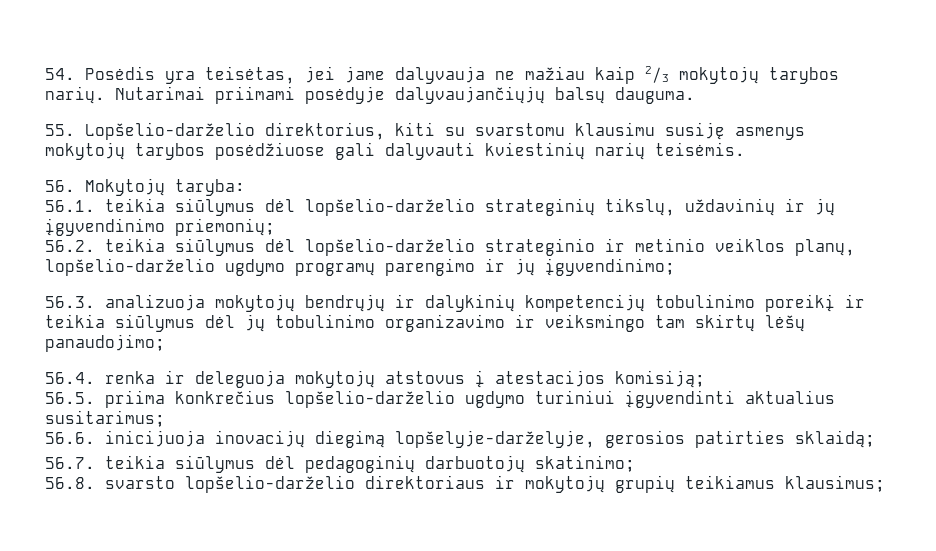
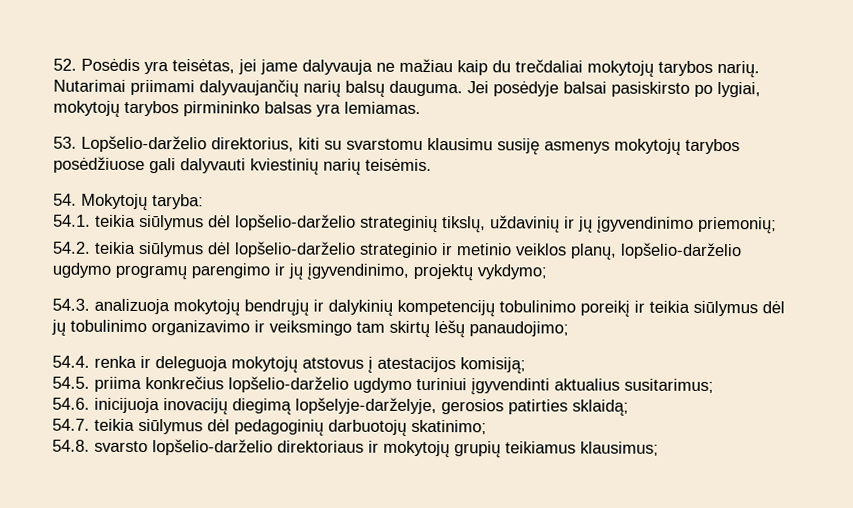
[45,68,75,80] 54. -> [53,58,77,71] 52.
[645,66,669,83] 2/3 -> [492,59,583,73] du trečdaliai
[305,86,545,104] posėdyje dalyvaujančiųjų -> [199,79,341,97] dalyvaujančių narių
[45,124,75,136] // 55. -> [467,81,761,98] [53,100,421,117] [53,136,77,149] Jei posėdyje balsai pasiskirsto po lygiai, mokytojų tarybos pirmininko balsas yra lemiamas. // 53.
[45,180,75,192] 56. -> [53,193,77,206] 54.
[45,200,95,212] 56.1. -> [53,214,91,227] 54.1.
[45,240,95,252] 56.2. -> [52,241,91,254] 54.2.
[545,258,675,276] [45,296,95,308] įgyvendinimo; // 56.3. -> [307,263,547,281] [52,298,90,311] įgyvendinimo, projektų vykdymo; // 54.3.
[45,372,95,384] 56.4. -> [52,355,90,368] 54.4.
[45,392,95,404] 56.5. -> [52,376,90,389] 54.5.
[45,432,95,444] 56.6. -> [52,397,90,410] 54.6.
[45,457,95,469] 56.7. -> [52,418,90,431] 54.7.
[45,477,95,489] 56.8. -> [52,439,90,452] 54.8.

